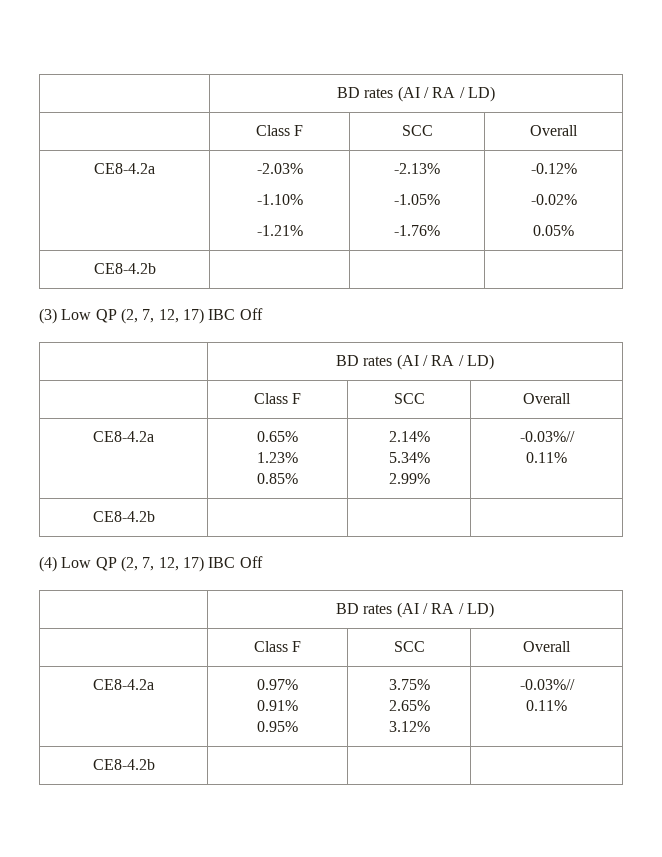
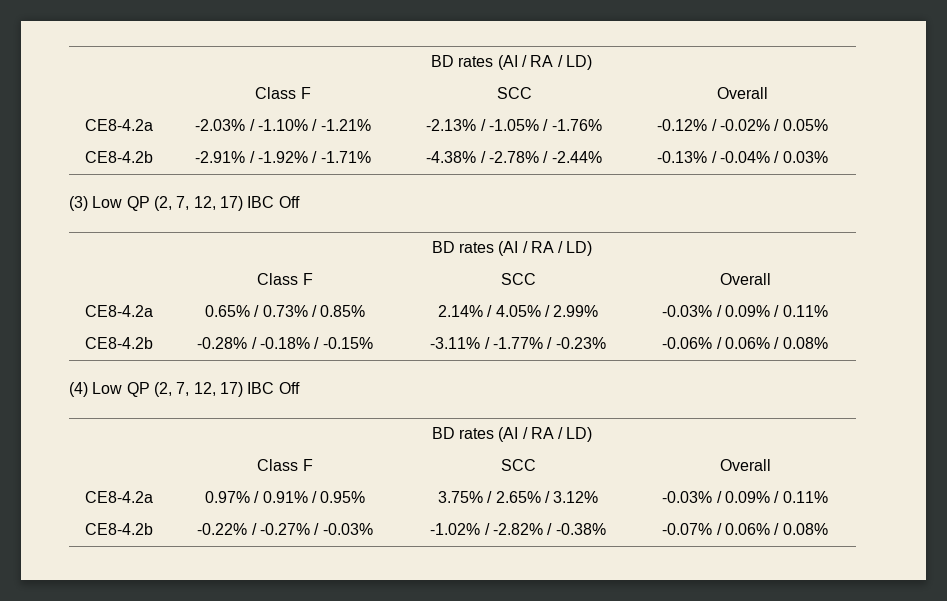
(303, 168) // -> [249,119,255,131] /
(303, 199) // -> [312,119,318,131] /
(440, 168) // -> [480,119,486,131] /
(440, 199) // -> [543,119,549,131] /
(577, 168) // -> [711,119,717,131] /
(577, 199) // -> [774,119,780,131] /
(156, 268) | | -> [195,151,371,163] [426,151,602,163] [657,151,828,163] -2.91% / -1.92% / -1.71% | -4.38% / -2.78% / -2.44% | -0.13% / -0.04% / 0.03%
[257,452,298,463] // 1.23% // -> [254,305,317,317] / 0.73% /
[388,452,430,463] [388,473,430,484] [519,431,575,442] [526,452,567,463] [92,511,155,522] // 5.34% // 2.99% | -0.03%// // 0.11% // CE8-4.2b | | | -> [487,305,599,317] [662,305,828,317] [85,337,153,349] [197,337,373,349] [430,337,606,349] [662,337,828,349] / 4.05% / 2.99% | -0.03% / 0.09% / 0.11% // CE8-4.2b | -0.28% / -0.18% / -0.15% | -3.11% / -1.77% / -0.23% | -0.06% / 0.06% / 0.08%
(298, 684) // -> [254,491,260,503] /
(298, 705) // -> [311,491,317,503] /
(430, 684) // -> [487,491,493,503] /
(430, 705) // -> [544,491,550,503] /
[519,679,575,690] [526,700,567,711] [92,759,155,770] -0.03%// // 0.11% // CE8-4.2b | | | -> [662,491,828,503] [85,523,153,535] [197,523,373,535] [430,523,606,535] [662,523,828,535] -0.03% / 0.09% / 0.11% // CE8-4.2b | -0.22% / -0.27% / -0.03% | -1.02% / -2.82% / -0.38% | -0.07% / 0.06% / 0.08%

